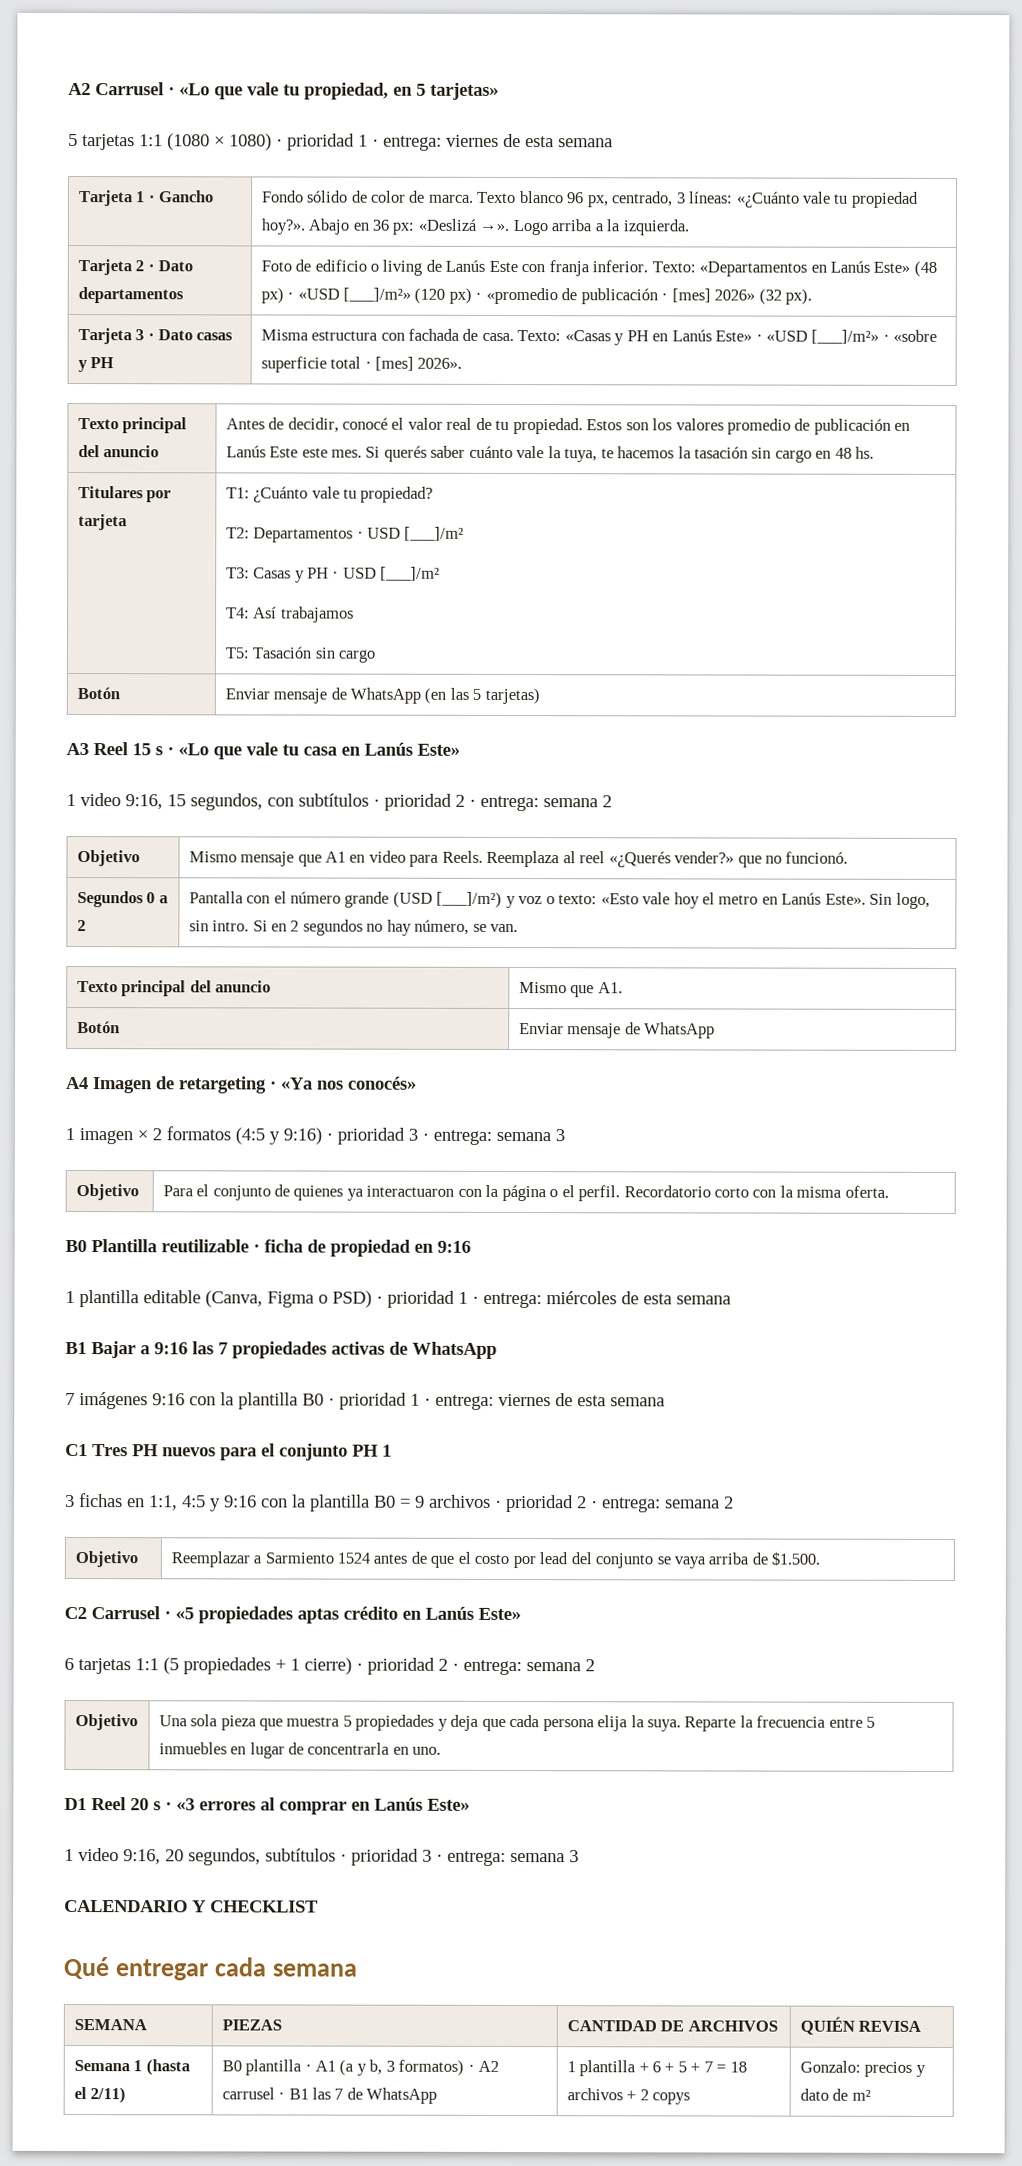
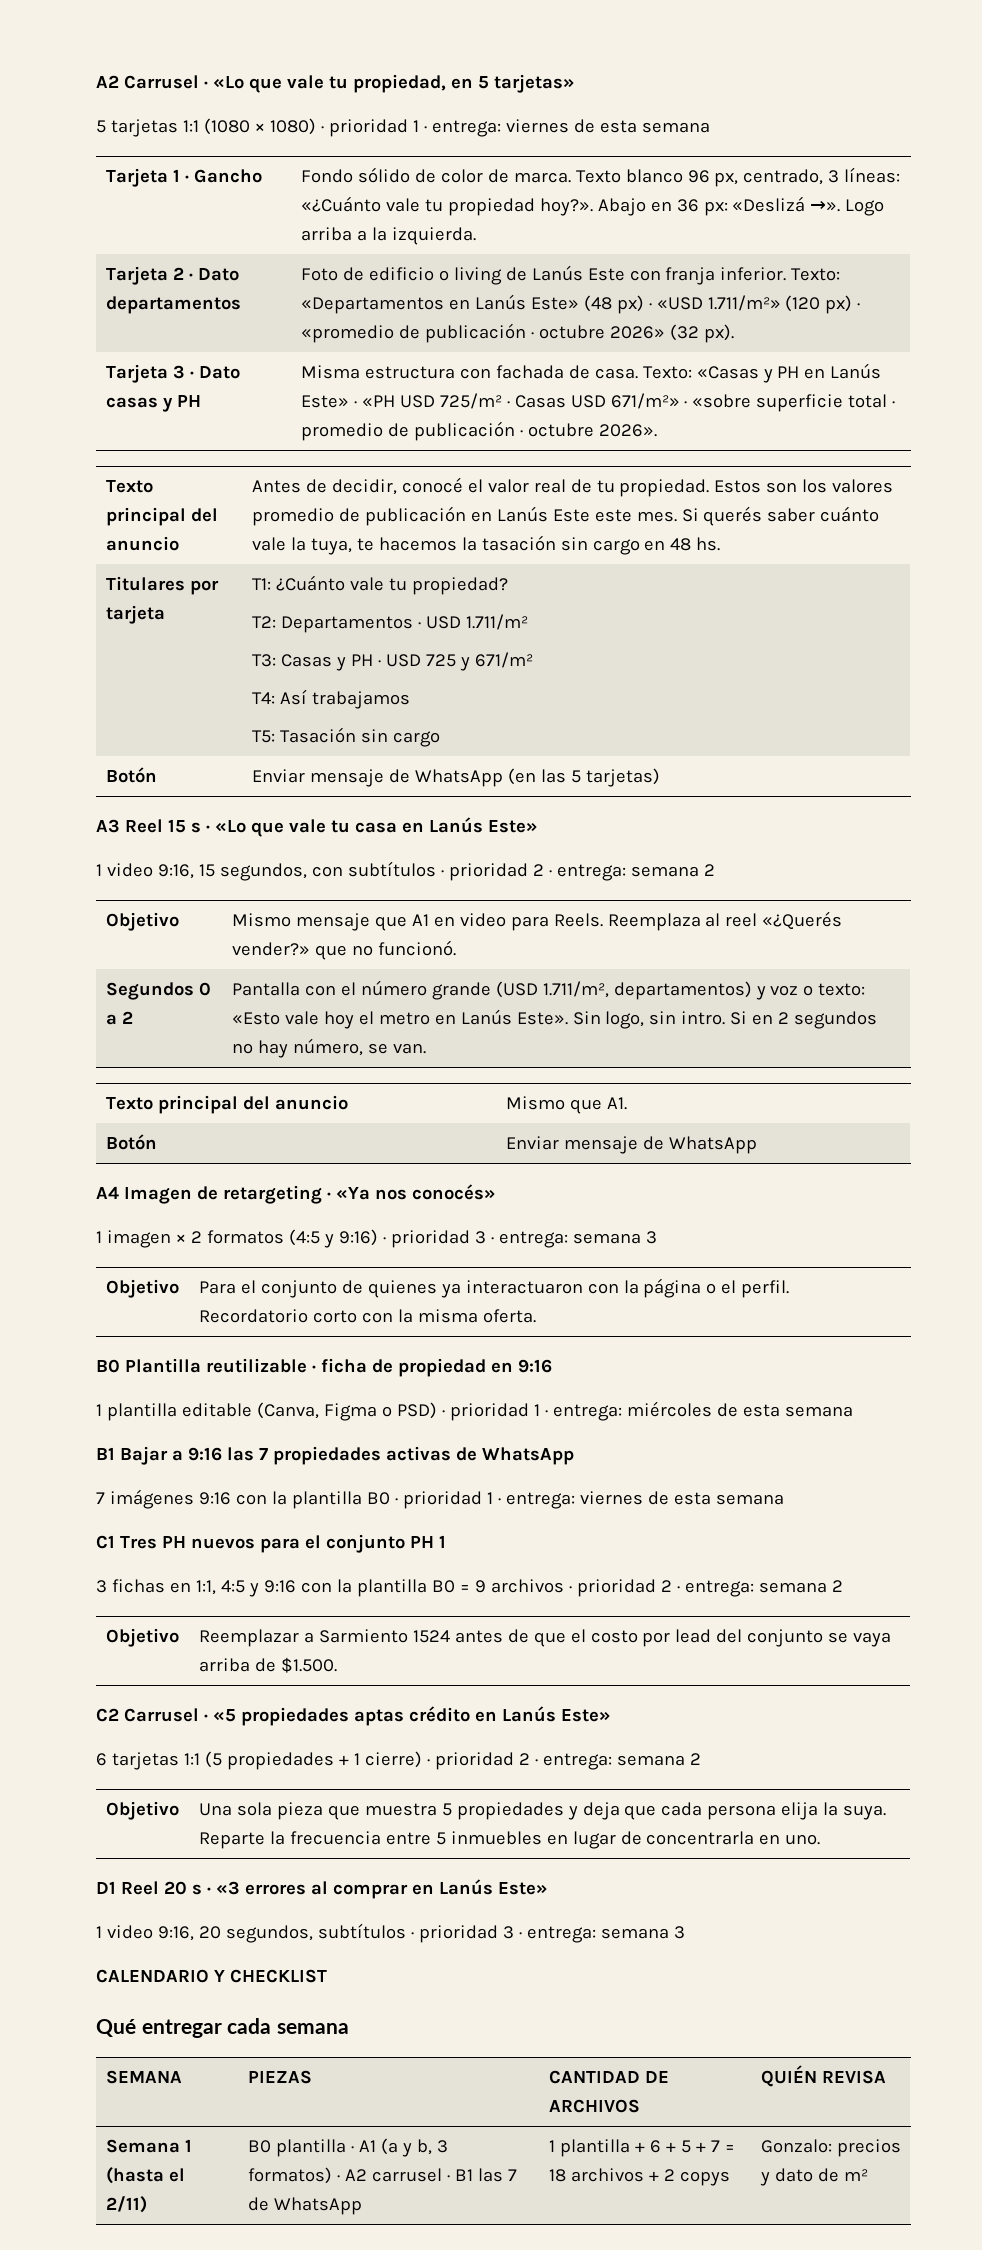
[343,287,412,302] [___]/m²» -> [707,295,781,311] 1.711/m²»
[671,288,711,303] [mes] -> [538,325,605,339] octubre
[766,329,880,344] «USD [___]/m²» -> [361,393,680,409] «PH USD 725/m² · Casas USD 671/m²»
[375,356,415,371] [mes] -> [300,421,594,441] promedio de publicación · octubre
[404,526,465,541] [___]/m² -> [465,614,528,630] 1.711/m²
[380,566,441,581] [___]/m² -> [425,652,533,671] 725 y 671/m²
[436,891,503,908] [___]/m²) -> [542,981,752,1000] 1.711/m², departamentos)

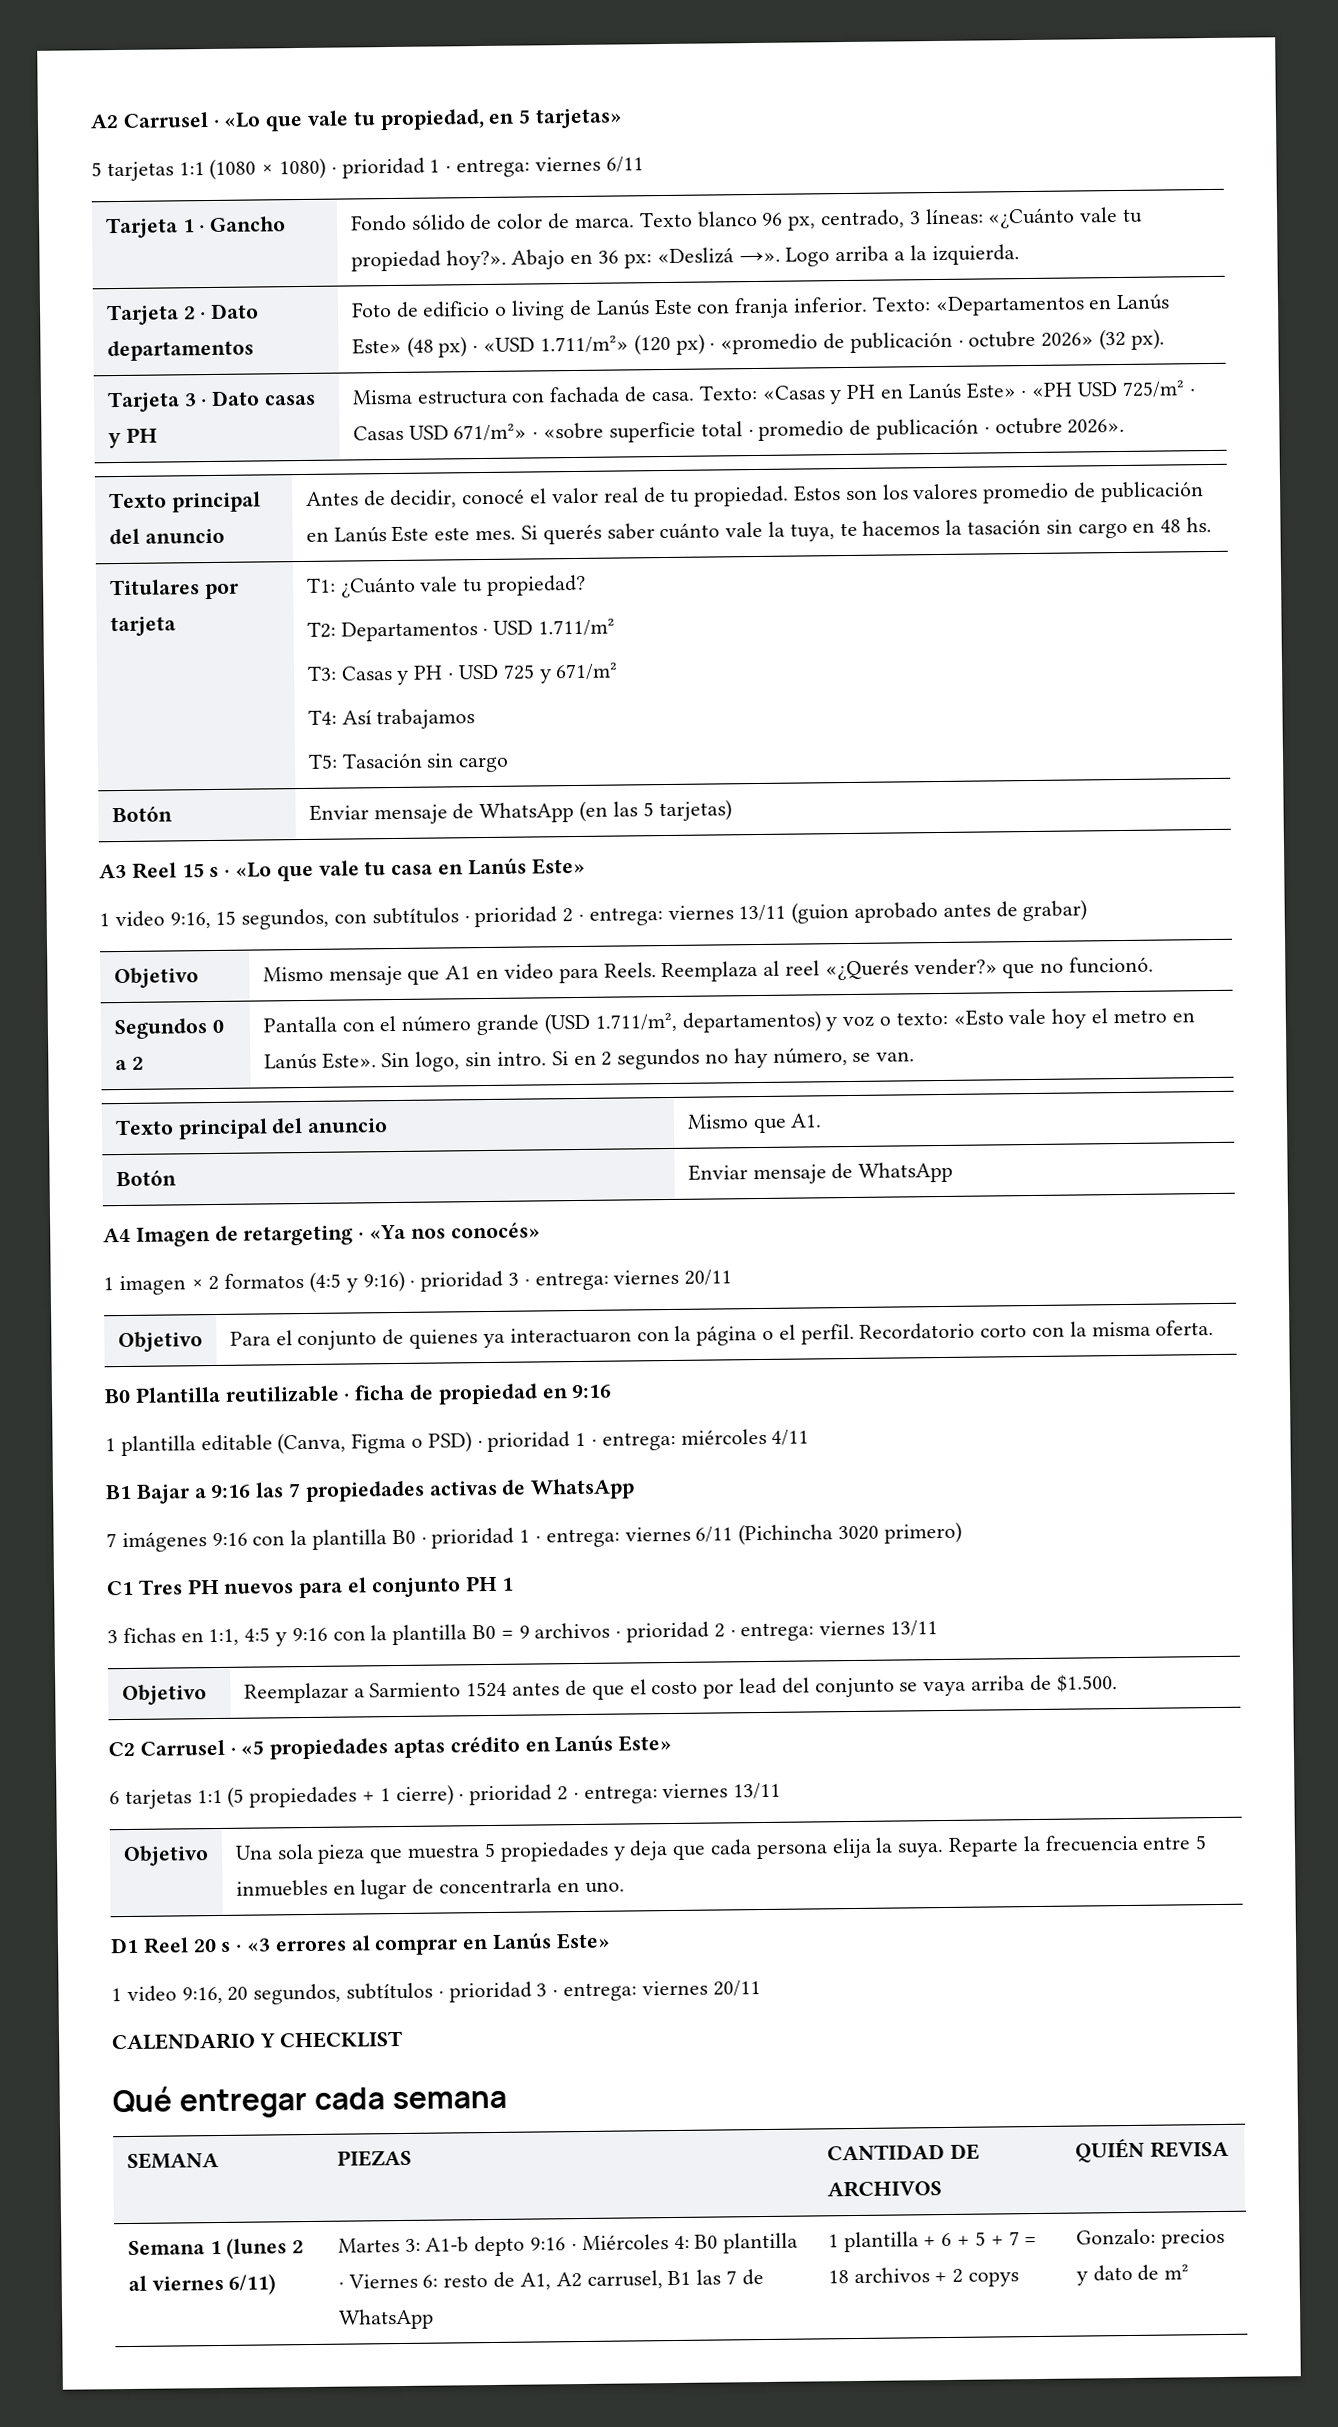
[573,119,710,133] de esta semana -> [605,156,644,173] 6/11
[630,864,715,877] semana 2 -> [667,899,1088,924] viernes 13/11 (guion aprobado antes de grabar)
[572,1231,657,1244] semana 3 -> [613,1269,733,1286] viernes 20/11
[716,1403,853,1417] de esta semana -> [771,1429,810,1446] 4/11
[647,1491,784,1505] de esta semana -> [695,1521,962,1546] 6/11 (Pichincha 3020 primero)
[758,1580,843,1593] semana 2 -> [819,1620,939,1637] viernes 13/11
[616,1753,701,1766] semana 2 -> [662,1782,782,1800] viernes 13/11
[600,1926,685,1939] semana 3 -> [641,1980,761,1997] viernes 20/11
[105,2167,185,2184] [105,2196,147,2213] [247,2138,448,2157] [247,2167,450,2184] (hasta el 2/11) | B0 plantilla · A1 (a y b, 3 formatos) · A2 carrusel · -> [226,2237,305,2259] [127,2273,277,2295] [337,2232,799,2257] [337,2270,663,2290] (lunes 2 al viernes 6/11) | Martes 3: A1-b depto 9:16 · Miércoles 4: B0 plantilla · Viernes 6: resto de A1, A2 carrusel,

